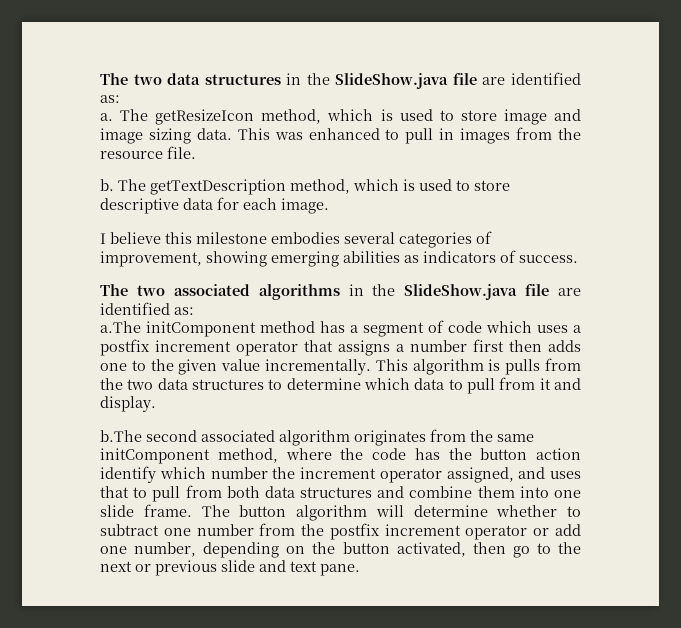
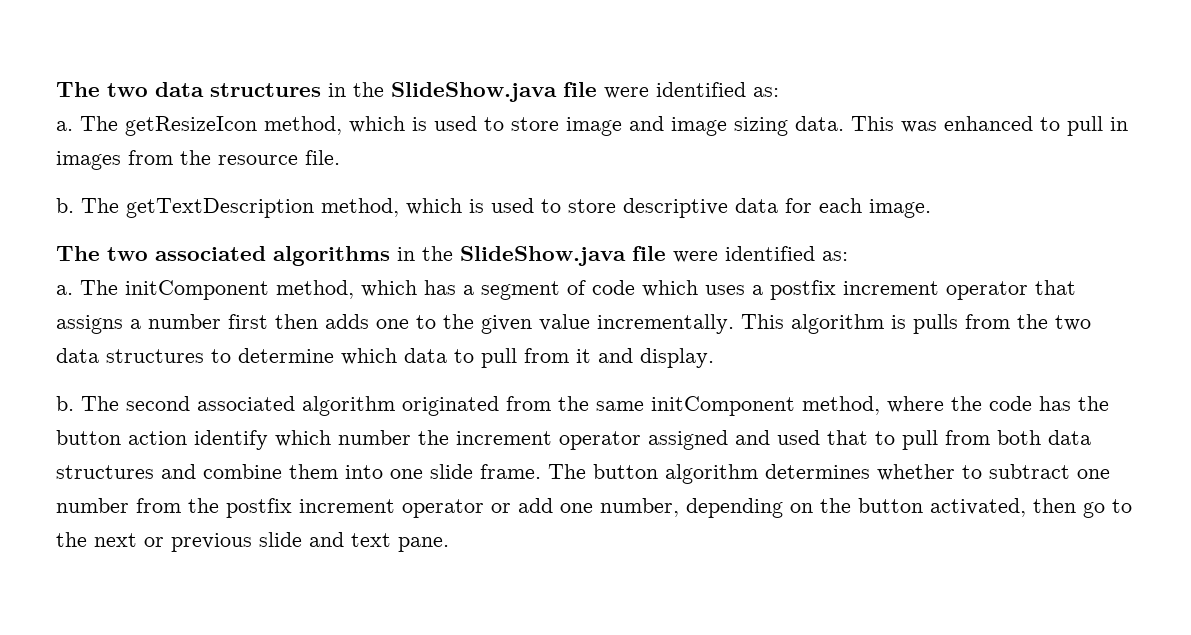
[482,77,506,85] are -> [604,87,649,99] were
[100,231,492,248] [100,250,578,267] // I believe this milestone embodies several categories of improvement, showing emerging abilities as indicators of success. -> (931, 208) none
[558,288,581,296] [100,302,194,315] [100,321,315,337] are identified as: // a.The initComponent method -> [673,246,848,263] [56,280,417,300] were identified as: // a. The initComponent method, which
[100,430,142,442] b.The -> [56,396,119,411] b. The
[354,430,426,446] originates -> [402,396,499,416] originated
[446,467,581,483] assigned, and uses -> [648,430,820,450] assigned and used
[375,505,488,517] will determine -> [765,464,870,479] determines

